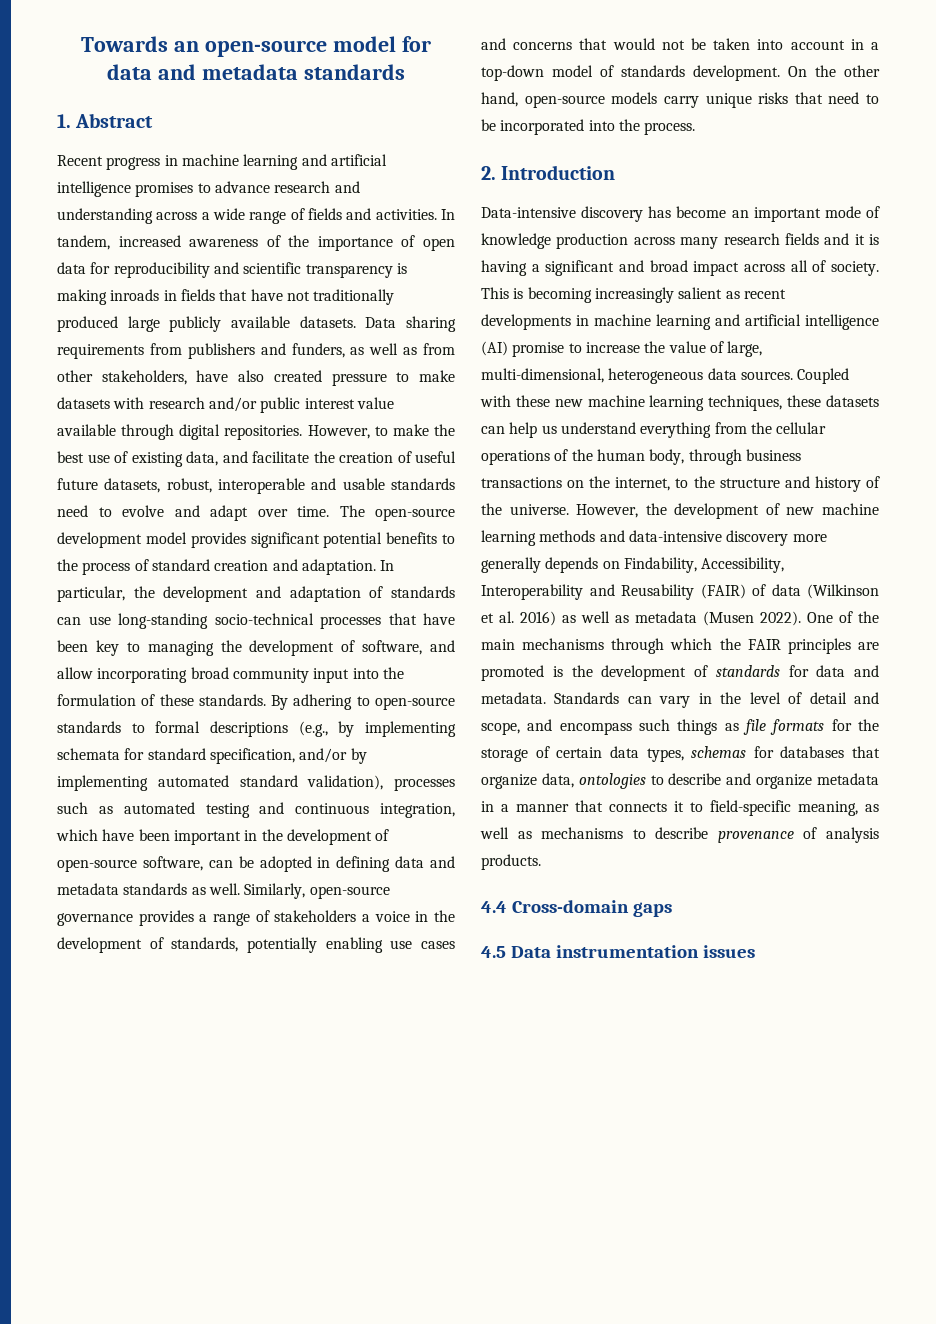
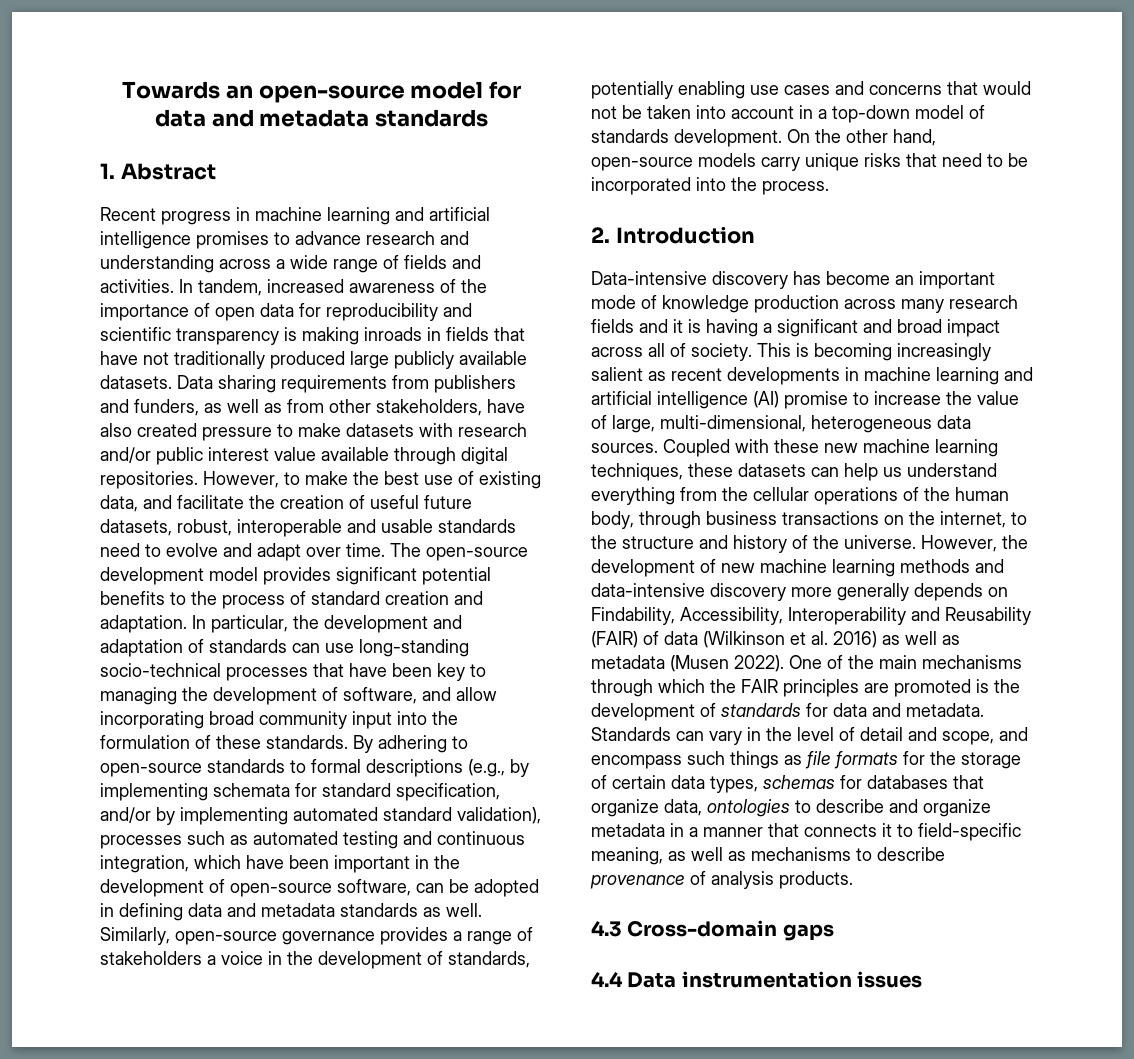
[481,901,507,913] 4.4 -> [591,920,622,937] 4.3
[481,946,506,958] 4.5 -> [591,971,623,987] 4.4

